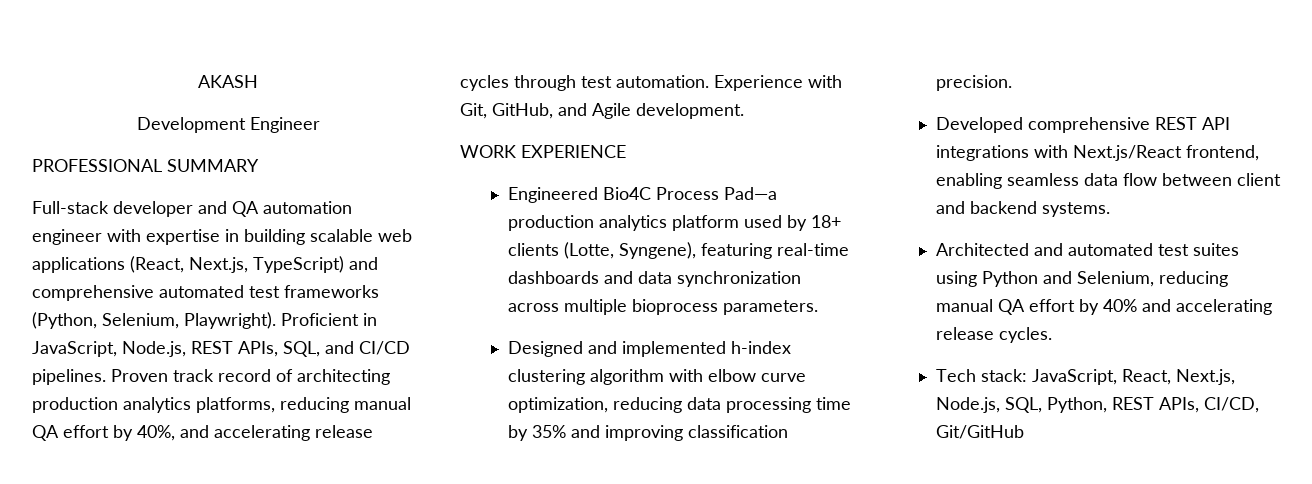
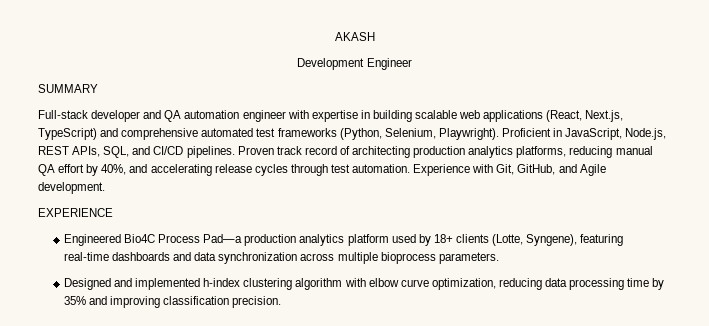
[32,159,162,172] PROFESSIONAL -> (412, 64) none
[460,145,516,158] WORK -> (105, 188) none
[935,117,1230,133] [935,145,1259,161] [935,173,1281,189] [935,201,1110,217] [935,243,1239,256] [935,271,1228,287] [935,299,1272,315] [935,327,1052,343] [935,369,1235,385] [935,397,1259,413] [935,425,1024,439] // Developed comprehensive REST API integrations with Next.js/React frontend, enabling seamless data flow between client and backend systems. // Architected and automated test suites using Python and Selenium, reducing manual QA effort by 40% and accelerating release cycles. // Tech stack: JavaScript, React, Next.js, Node.js, SQL, Python, REST APIs, CI/CD, Git/GitHub -> (282, 302) none

